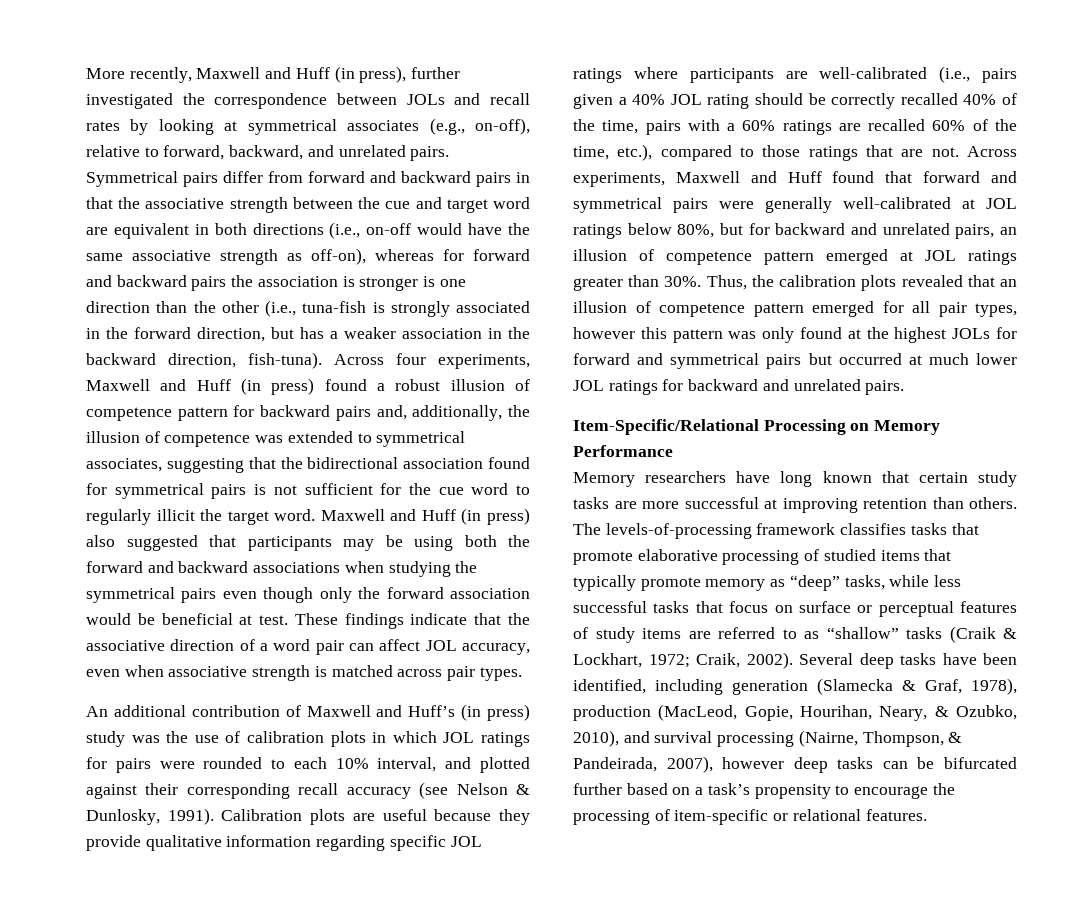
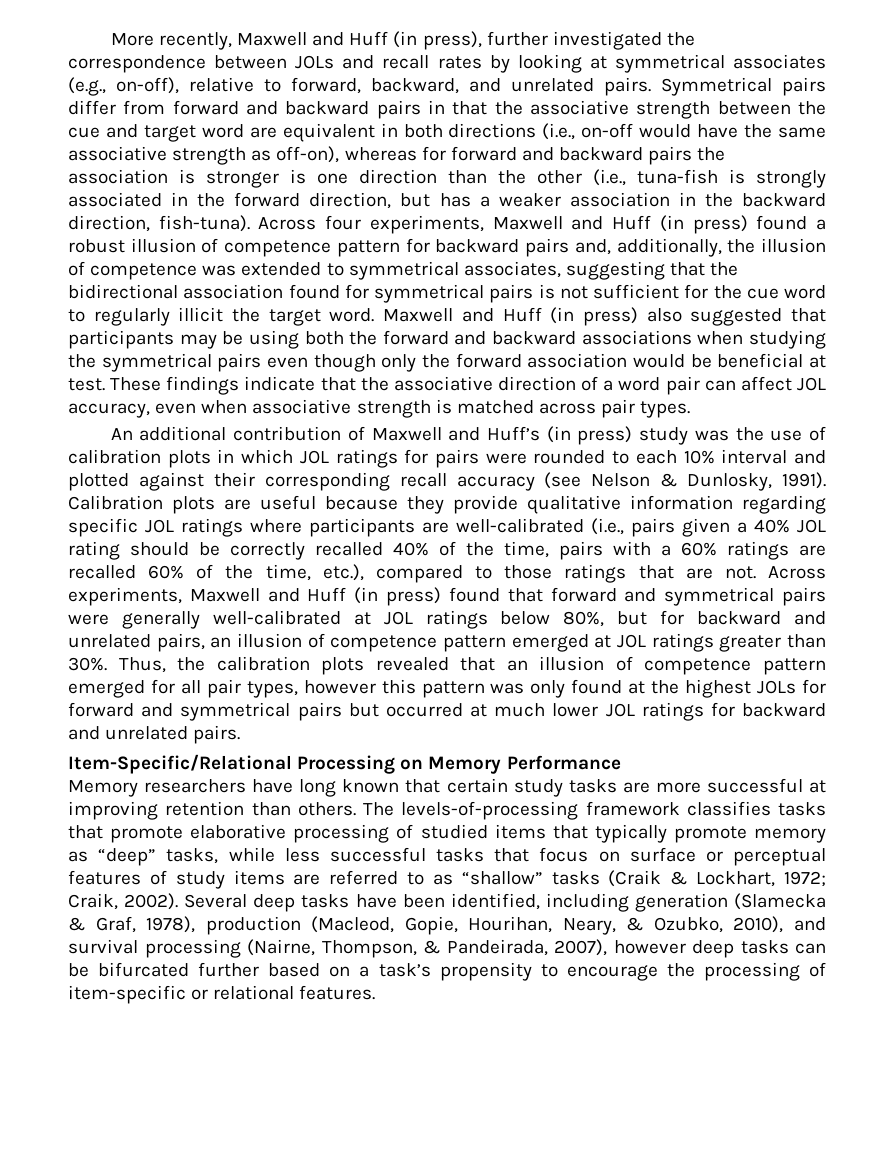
[377,757,437,772] interval, -> [721,449,788,464] interval
(822, 177) none -> [354,587,442,606] (in press)
[658,704,738,721] (MacLeod, -> [311,916,395,933] (Macleod,

